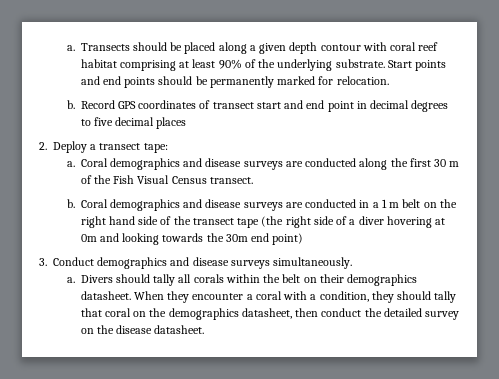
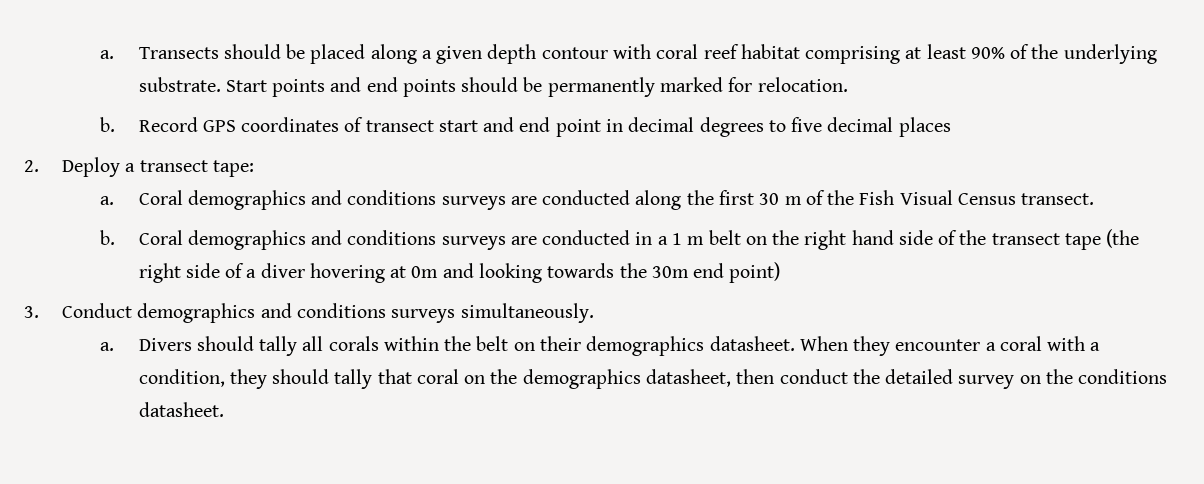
[205,158,242,167] disease -> [347,190,437,205] conditions
[205,199,242,208] disease -> [347,230,437,245] conditions
[192,257,229,266] disease -> [297,303,387,318] conditions
[116,325,153,334] disease -> [1078,369,1168,384] conditions

